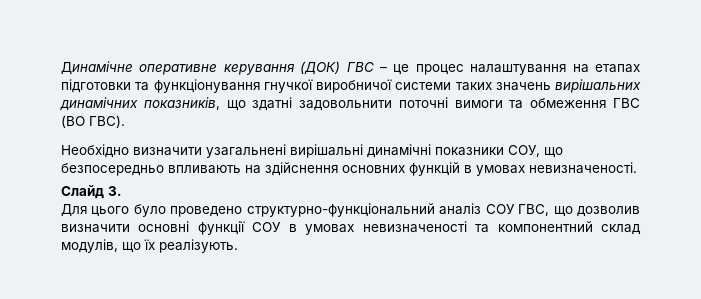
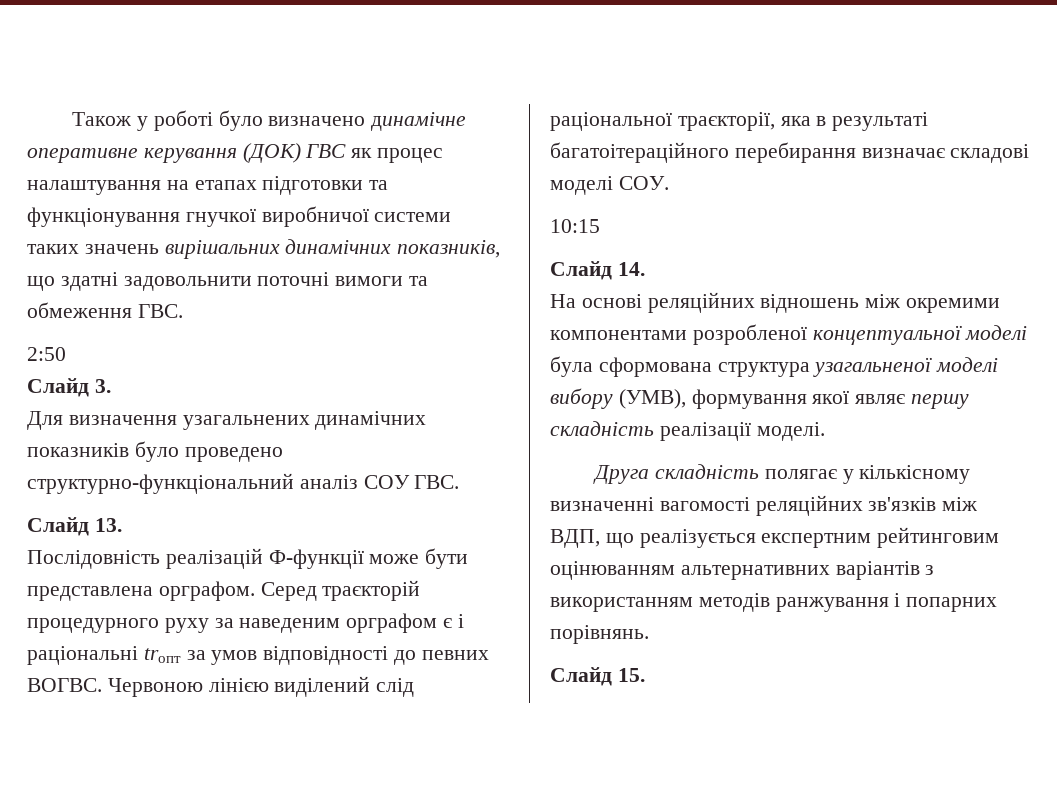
[61,61,133,75] Динамічне -> [72,110,467,131] Також у роботі було визначено динамічне
[380,64,410,75] – це -> [351,148,373,158] як
[613,98,640,108] [61,115,125,128] [61,144,563,158] [61,162,637,176] ГВС (ВО ГВС). // Необхідно визначити узагальнені вирішальні динамічні показники СОУ, що безпосередньо впливають на здійснення основних функцій в умовах невизначеності. -> [137,304,183,318] [27,347,66,361] ГВС. // 2:50
[91,206,130,217] цього -> [68,411,427,430] [27,443,129,457] визначення узагальнених динамічних показників
[518,204,640,217] [61,221,642,235] [61,239,238,253] ГВС, що дозволив визначити основні функції СОУ в умовах невизначеності та компонентний склад модулів, що їх реалізують. -> [414,475,460,489] [27,517,122,536] [27,548,469,569] [27,580,421,601] [27,613,464,633] [27,646,489,665] [27,676,415,697] [550,112,929,131] [550,142,1030,163] [550,176,669,195] [550,219,600,233] [550,261,645,280] [550,292,1001,313] [550,324,1028,345] [550,356,999,377] [550,388,970,409] [550,421,825,441] [593,464,971,484] [550,495,978,516] [550,527,1000,548] [550,561,935,580] [550,593,998,612] [550,625,649,644] [550,667,645,686] ГВС. // Слайд 13. // Послідовність реалізацій Ф-функції може бути представлена орграфом. Серед траєкторій процедурного руху за наведеним орграфом є і раціональні trопт за умов відповідності до певних ВОГВС. Червоною лінією виділений слід раціональної траєкторії, яка в результаті багатоітераційного перебирання визначає складові моделі СОУ. // 10:15 // Слайд 14. // На основі реляційних відношень між окремими компонентами розробленої концептуальної моделі була сформована структура узагальненої моделі вибору (УМВ), формування якої являє першу складність реалізації моделі. // Друга складність полягає у кількісному визначенні вагомості реляційних зв'язків між ВДП, що реалізується експертним рейтинговим оцінюванням альтернативних варіантів з використанням методів ранжування і попарних порівнянь. // Слайд 15.

